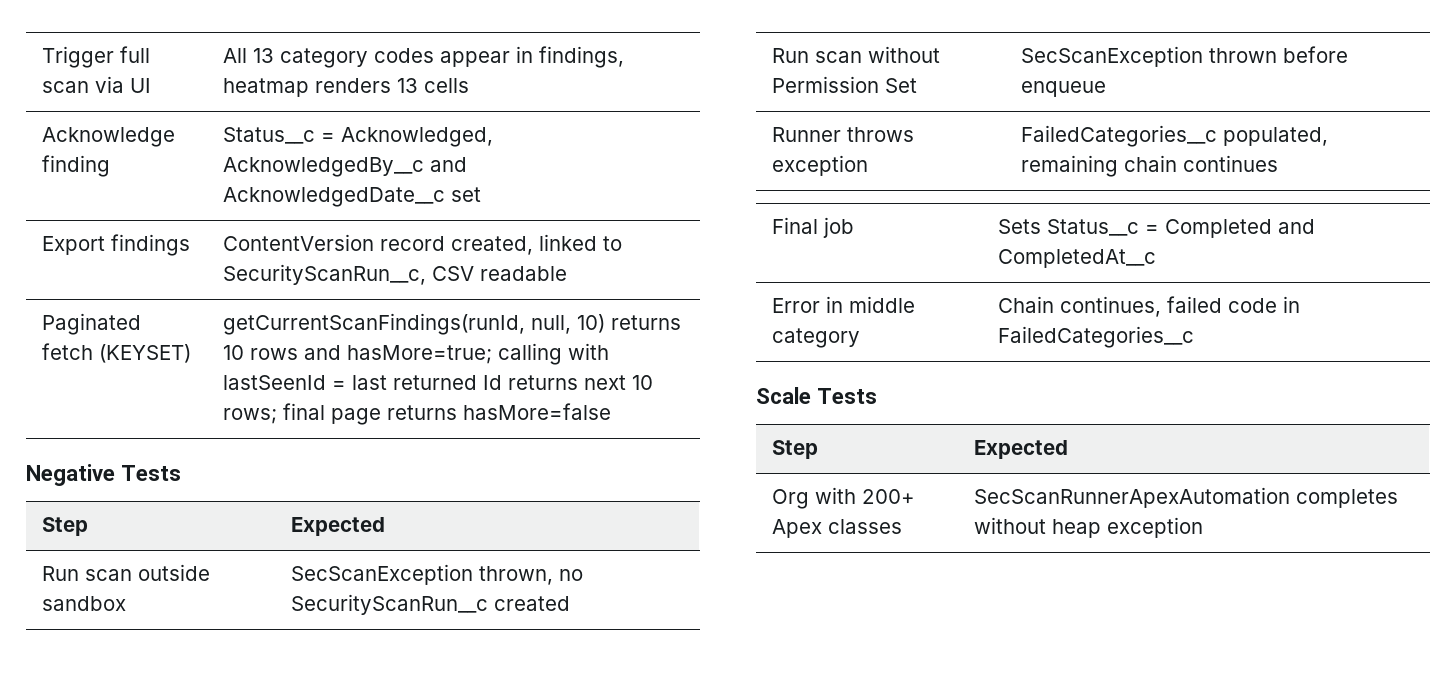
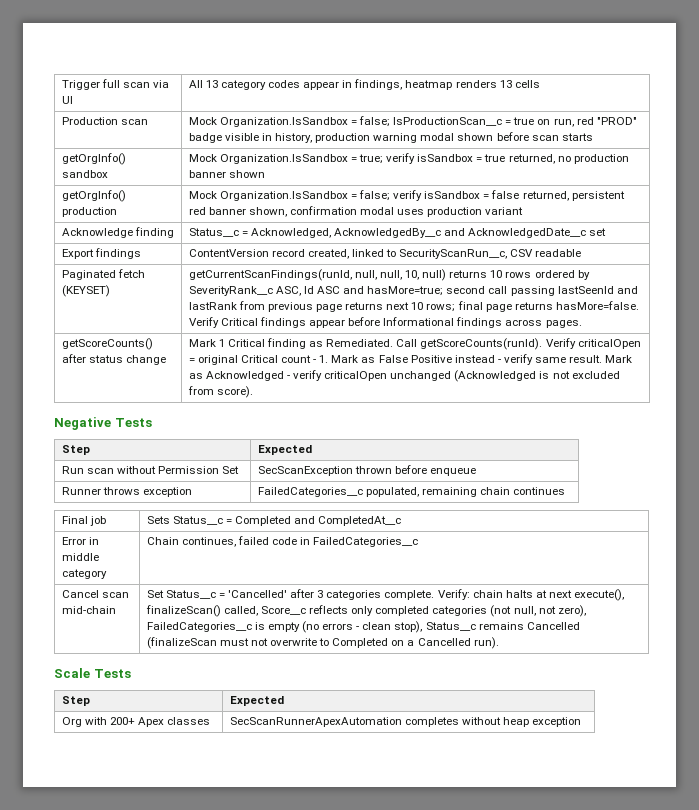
(470, 85) none -> [61,117,148,125] [188,116,637,127] [188,132,593,143] [61,153,126,165] [61,170,108,178] [188,153,629,164] [188,170,265,178] [61,190,126,202] [61,207,117,217] [188,190,625,201] [188,206,524,217] // Production scan | Mock Organization.IsSandbox = false; IsProductionScan__c = true on run, red "PROD" badge visible in history, production warning modal shown before scan starts // getOrgInfo() sandbox | Mock Organization.IsSandbox = true; verify isSandbox = true returned, no production banner shown // getOrgInfo() production | Mock Organization.IsSandbox = false; verify isSandbox = false returned, persistent red banner shown, confirmation modal uses production variant
[577,314,682,333] [223,343,610,365] [223,375,503,390] 10) returns 10 rows and hasMore=true; calling with lastSeenId = last returned Id -> [379,269,590,281] [188,286,638,296] [188,301,343,312] null, 10, null) returns 10 rows ordered by SeverityRank__c ASC, Id ASC and hasMore=true; second call passing lastSeenId and lastRank from previous page
[463,403,612,420] [26,464,181,486] [42,517,89,536] [291,517,386,536] [42,564,211,581] [42,596,127,611] [291,564,584,585] [291,594,571,615] hasMore=false // Negative Tests // Step | Expected // Run scan outside sandbox | SecScanException thrown, no SecurityScanRun__c created -> [555,301,639,310] [188,317,582,328] [61,338,153,350] [61,354,166,365] [188,338,641,350] [188,354,633,365] [188,370,620,382] [187,386,253,398] [54,417,152,430] [61,445,90,455] [257,445,312,455] hasMore=false. Verify Critical findings appear before Informational findings across pages. // getScoreCounts() after status change | Mark 1 Critical finding as Remediated. Call getScoreCounts(runId). Verify criticalOpen = original Critical count - 1. Mark as False Positive instead - verify same result. Mark as Acknowledged - verify criticalOpen unchanged (Acknowledged is not excluded from score). // Negative Tests // Step | Expected
(1195, 337) none -> [61,590,129,598] [61,606,116,614] [146,589,625,601] [145,605,586,617] [146,621,580,633] [146,637,499,649] // Cancel scan mid-chain | Set Status__c = 'Cancelled' after 3 categories complete. Verify: chain halts at next execute(), finalizeScan() called, Score__c reflects only completed categories (not null, not zero), FailedCategories__c is empty (no errors - clean stop), Status__c remains Cancelled (finalizeScan must not overwrite to Completed on a Cancelled run).

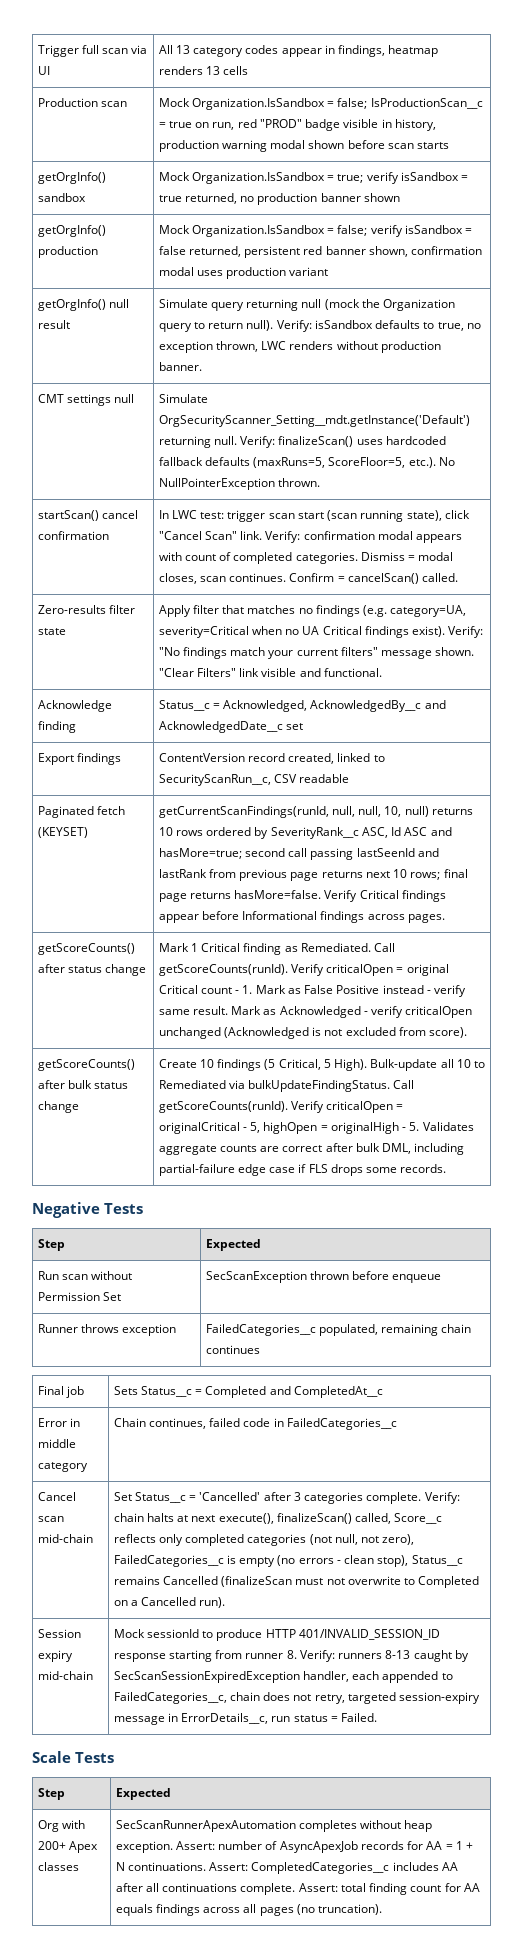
(524, 211) none -> [37,299,129,311] [37,320,70,329] [158,299,456,311] [158,320,481,332] [158,341,441,353] [158,362,202,371] [37,394,135,406] [158,394,208,403] [158,415,470,427] [158,436,446,448] [158,457,455,468] [158,478,320,490] [37,510,138,521] [37,531,109,540] [158,510,470,522] [158,531,463,543] [158,552,454,564] [158,573,459,584] [37,605,135,614] [37,628,66,635] [158,605,467,617] [158,626,484,638] [158,647,475,659] [158,668,382,677] // getOrgInfo() null result | Simulate query returning null (mock the Organization query to return null). Verify: isSandbox defaults to true, no exception thrown, LWC renders without production banner. // CMT settings null | Simulate OrgSecurityScanner_Setting__mdt.getInstance('Default') returning null. Verify: finalizeScan() uses hardcoded fallback defaults (maxRuns=5, ScoreFloor=5, etc.). No NullPointerException thrown. // startScan() cancel confirmation | In LWC test: trigger scan start (scan running state), click "Cancel Scan" link. Verify: confirmation modal appears with count of completed categories. Dismiss = modal closes, scan continues. Confirm = cancelScan() called. // Zero-results filter state | Apply filter that matches no findings (e.g. category=UA, severity=Critical when no UA Critical findings exist). Verify: "No findings match your current filters" message shown. "Clear Filters" link visible and functional.
(253, 392) none -> [37,1059,135,1071] [37,1080,129,1089] [37,1101,79,1113] [158,1059,486,1071] [158,1080,415,1092] [158,1101,404,1113] [158,1122,474,1134] [158,1143,465,1155] [158,1164,447,1176] // getScoreCounts() after bulk status change | Create 10 findings (5 Critical, 5 High). Bulk-update all 10 to Remediated via bulkUpdateFindingStatus. Call getScoreCounts(runId). Verify criticalOpen = originalCritical - 5, highOpen = originalHigh - 5. Validates aggregate counts are correct after bulk DML, including partial-failure edge case if FLS drops some records.
(499, 643) none -> [37,1629,81,1638] [37,1650,73,1662] [37,1671,93,1680] [113,1629,440,1641] [113,1650,469,1662] [113,1671,453,1683] [113,1692,481,1704] [113,1713,378,1725] // Session expiry mid-chain | Mock sessionId to produce HTTP 401/INVALID_SESSION_ID response starting from runner 8. Verify: runners 8-13 caught by SecScanSessionExpiredException handler, each appended to FailedCategories__c, chain does not retry, targeted session-expiry message in ErrorDetails__c, run status = Failed.
[532,717,582,727] exception -> [115,1841,474,1853] [115,1862,458,1874] [115,1883,480,1895] [115,1904,383,1916] exception. Assert: number of AsyncApexJob records for AA = 1 + N continuations. Assert: CompletedCategories__c includes AA after all continuations complete. Assert: total finding count for AA equals findings across all pages (no truncation).

